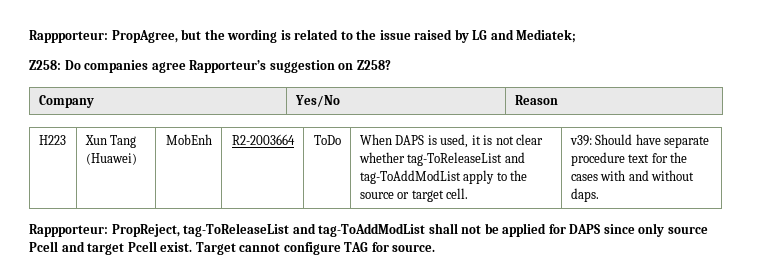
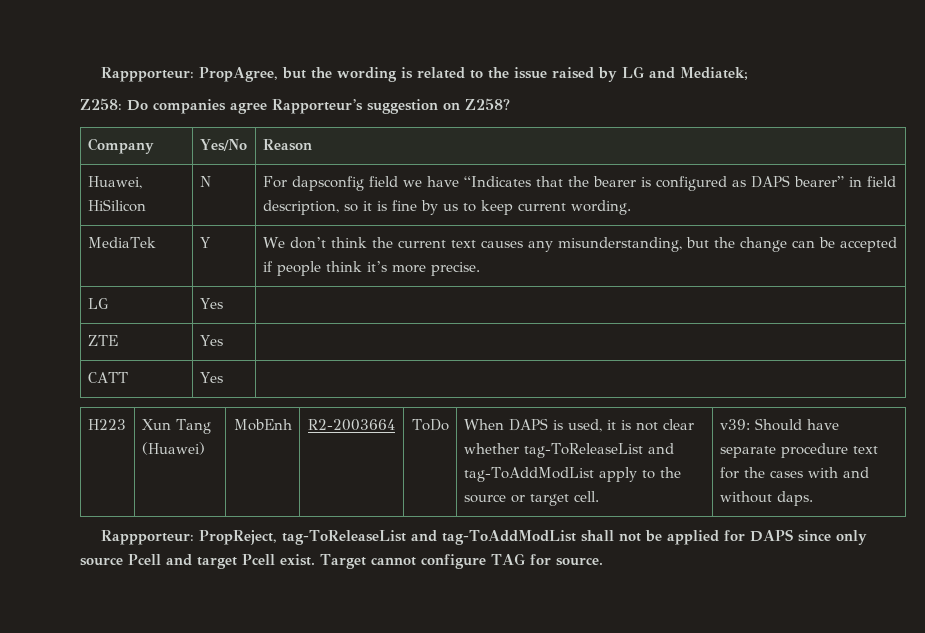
(558, 100) none -> [87,176,142,189] [87,199,146,212] [199,176,211,187] [262,175,896,191] [262,200,631,215] [87,237,156,248] [199,237,210,248] [262,237,897,252] [262,261,480,276] [87,298,108,309] [199,298,223,309] [87,335,118,346] [199,335,223,346] [87,372,128,383] [199,372,223,383] // Huawei, HiSilicon | N | For dapsconfig field we have “Indicates that the bearer is configured as DAPS bearer” in field description, so it is fine by us to keep current wording. // MediaTek | Y | We don’t think the current text causes any misunderstanding, but the change can be accepted if people think it’s more precise. // LG | Yes | // ZTE | Yes | // CATT | Yes |

